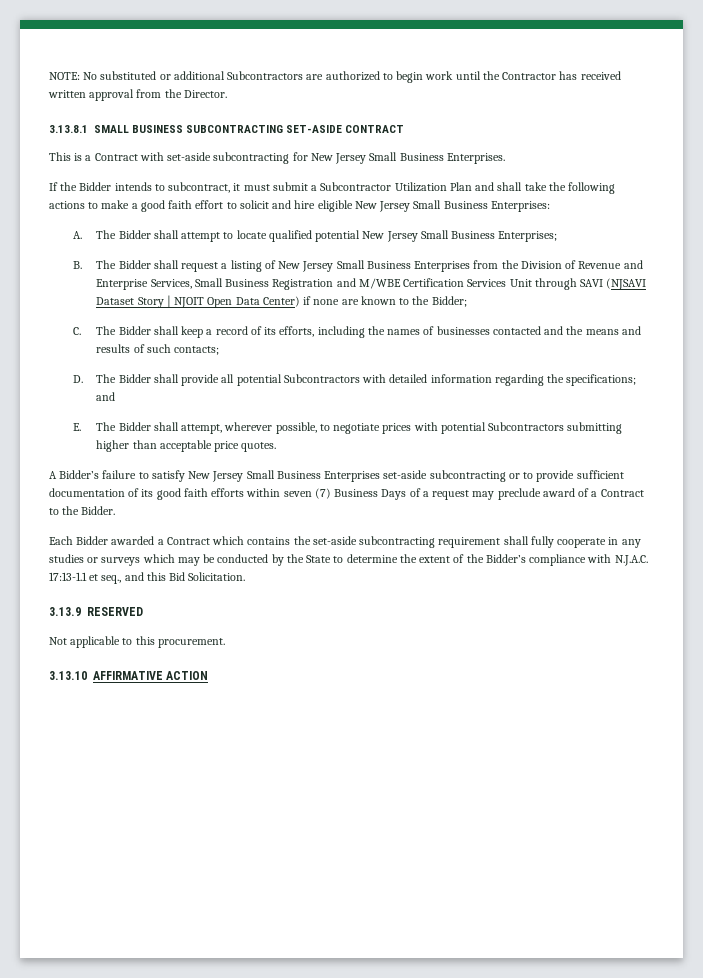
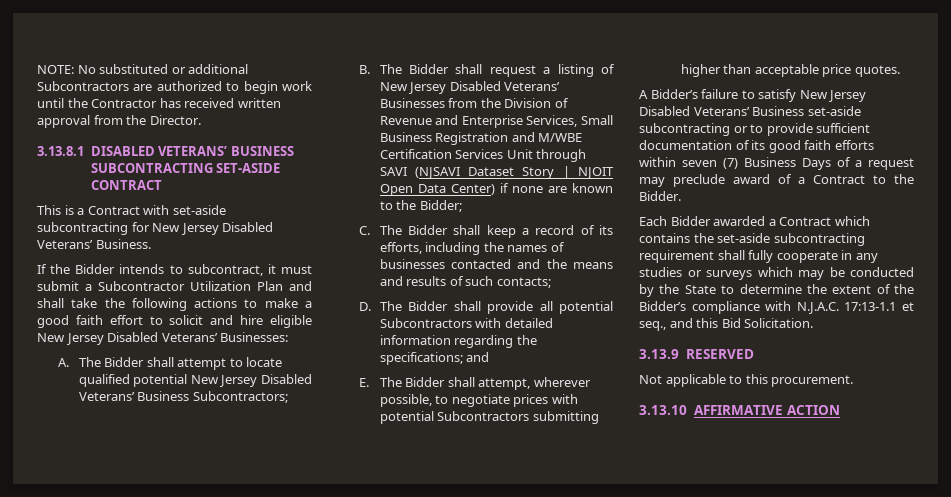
[94,125,129,133] SMALL -> [90,146,228,156] DISABLED VETERANS’
[369,152,505,164] Small Business Enterprises. -> [222,222,274,232] [37,239,151,249] Disabled Veterans’ Business.
[413,200,550,212] Small Business Enterprises: -> [107,332,289,342] Disabled Veterans’ Businesses:
[420,230,558,242] Small Business Enterprises; -> [261,374,312,384] [78,391,288,403] Disabled Veterans’ Business Subcontractors;
[336,260,471,272] Small Business Enterprises -> [449,81,561,91] [379,98,445,108] Disabled Veterans’ Businesses
[246,470,381,482] Small Business Enterprises -> [639,106,805,116] Disabled Veterans’ Business

